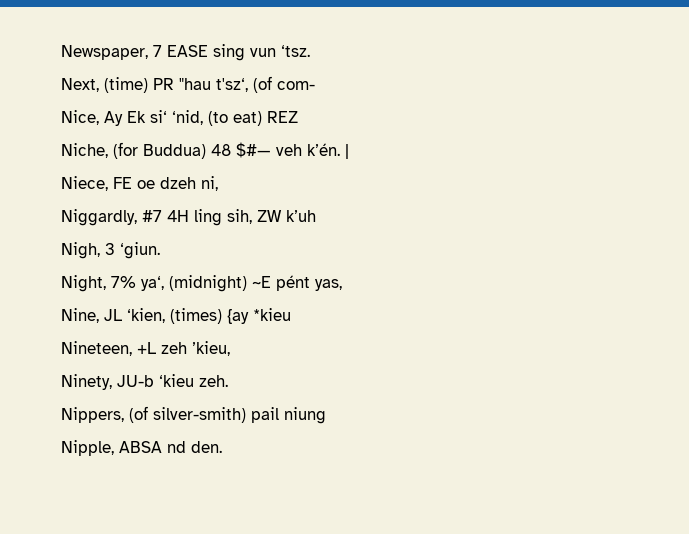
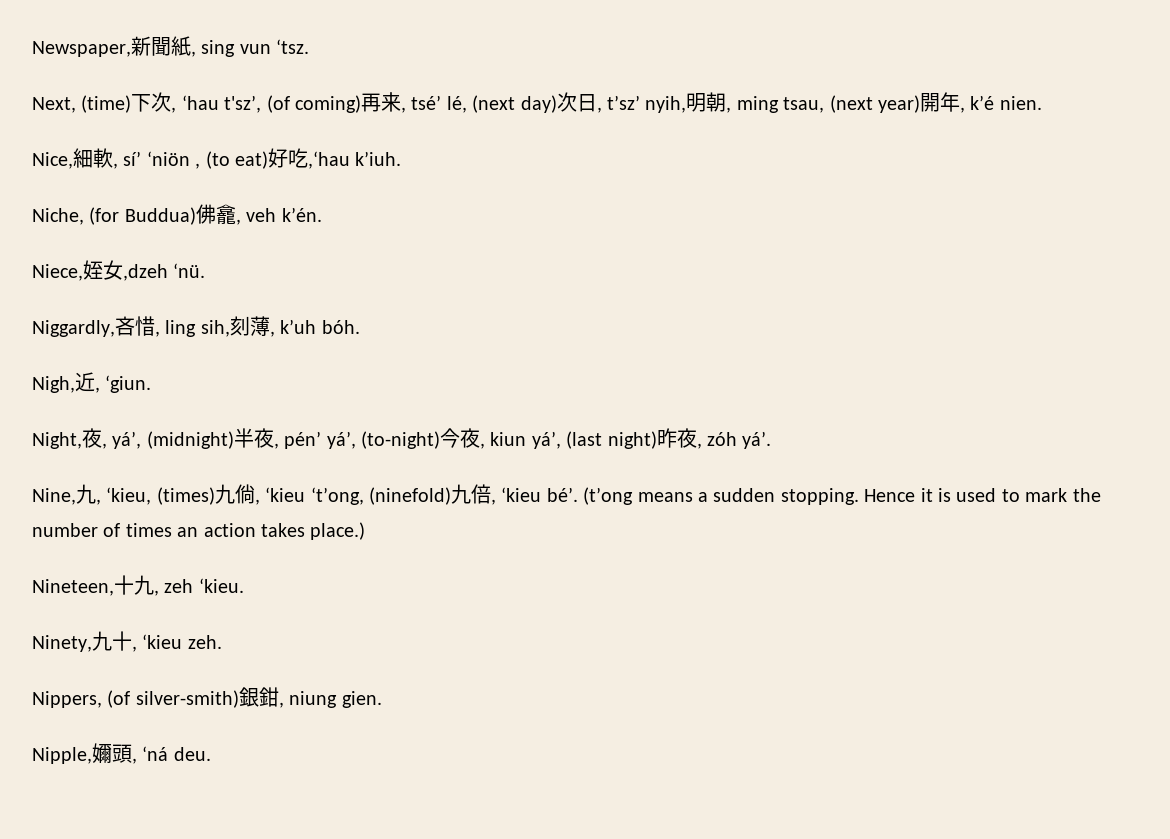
[153,45,208,57] 7 EASE -> [131,36,196,57] 新聞紙,
[153,76,315,93] [61,110,298,126] PR "hau t'sz‘, (of com- // Nice, Ay Ek si‘ ‘nid, (to eat) REZ -> [131,92,1042,113] [32,148,402,169] 下次, ‘hau t'sz’, (of coming)再来, tsé’ lé, (next day)次日, t’sz’ nyih,明朝, ming tsau, (next year)開年, k’é nien. // Nice,細軟, sí’ ‘niön , (to eat)好吃,‘hau k’iuh.
[211,142,271,158] 48 $#— -> [195,204,241,225] 佛龕,
[345,144,349,159] | -> (322, 214) none
[113,176,218,191] [61,209,282,226] FE oe dzeh ni, // Niggardly, #7 4H ling sih, ZW -> [83,260,206,281] [32,316,275,337] 姪女,dzeh ‘nü. // Niggardly,吝惜, ling sih,刻薄,
(316, 216) none -> [321,320,360,334] bóh.
[105,243,115,255] 3 -> [75,372,100,393] 近,
[111,275,342,292] [61,308,291,324] [61,341,230,356] 7% ya‘, (midnight) ~E pént yas, // Nine, JL ‘kien, (times) {ay *kieu // Nineteen, +L zeh ’kieu, -> [82,428,772,449] [32,484,1101,505] [32,522,366,540] [32,575,244,596] 夜, yá’, (midnight)半夜, pén’ yá’, (to-night)今夜, kiun yá’, (last night)昨夜, zóh yá’. // Nine,九, ‘kieu, (times)九倘, ‘kieu ‘t’ong, (ninefold)九倍, ‘kieu bé’. (t’ong means a sudden stopping. Hence it is used to mark the number of times an action takes place.) // Nineteen,十九, zeh ‘kieu.
[117,375,154,387] JU-b -> [92,631,137,652] 九十,
[251,407,279,423] pail -> [238,687,284,708] 銀鉗,
(326, 415) none -> [341,691,382,708] gien.
[119,441,222,453] ABSA nd den. -> [92,743,211,764] 嬭頭, ‘ná deu.

